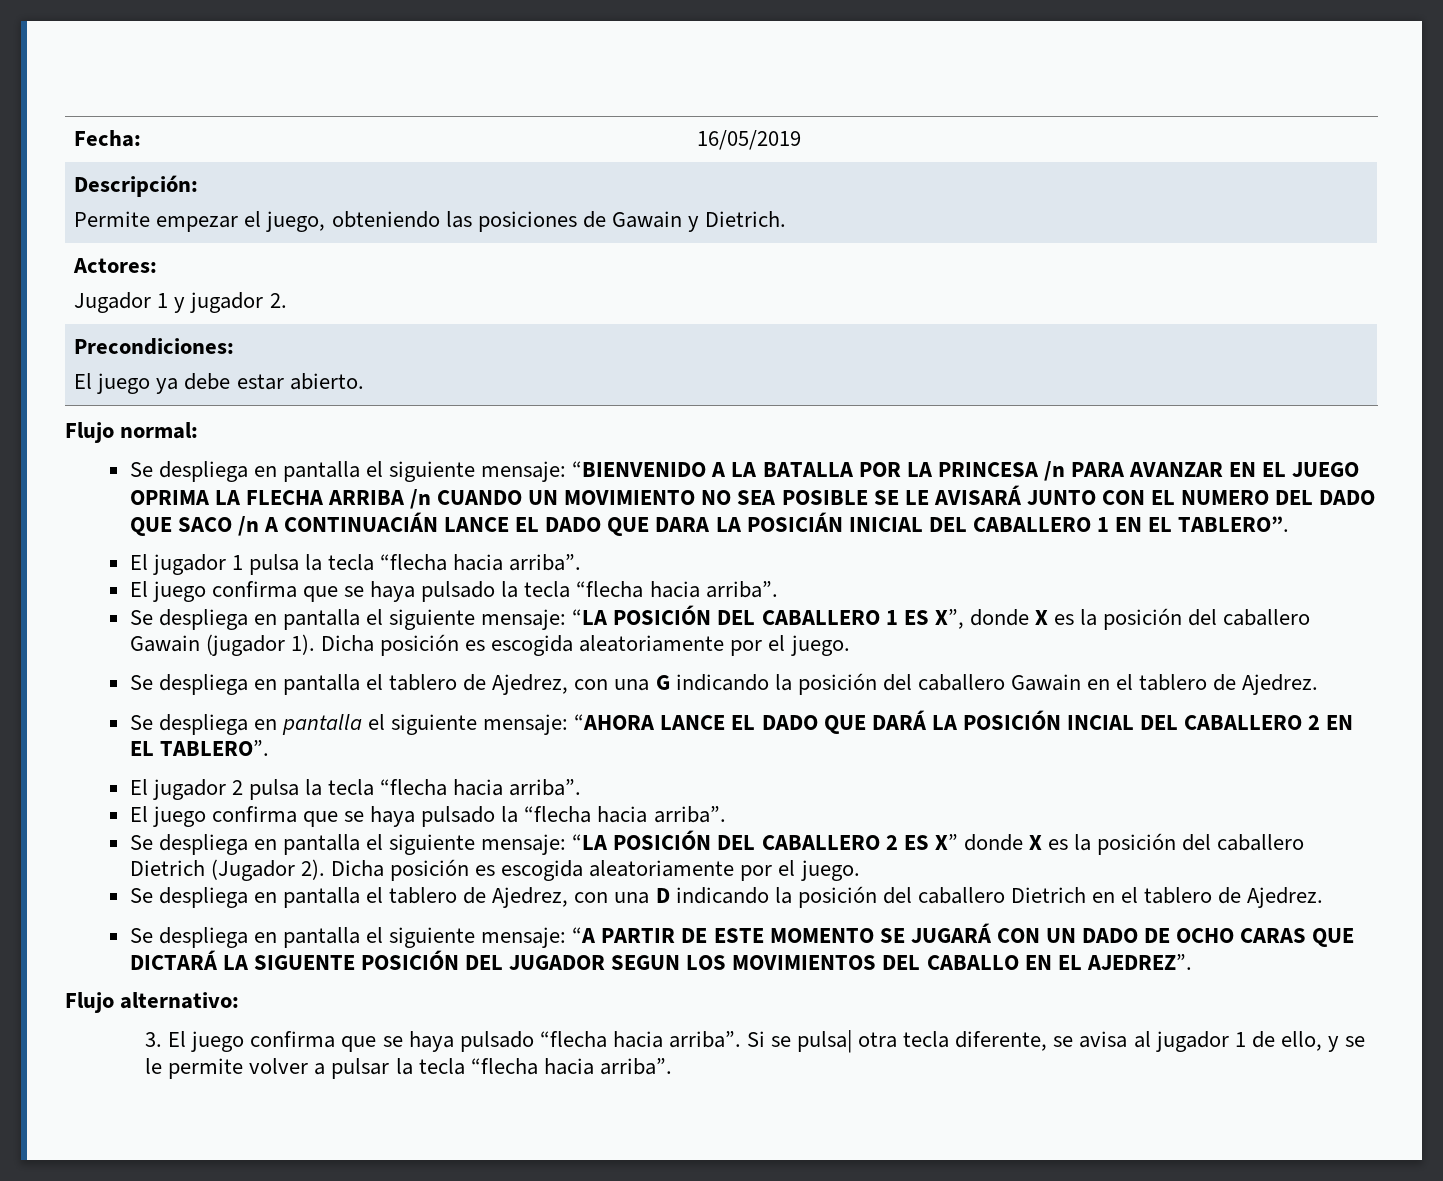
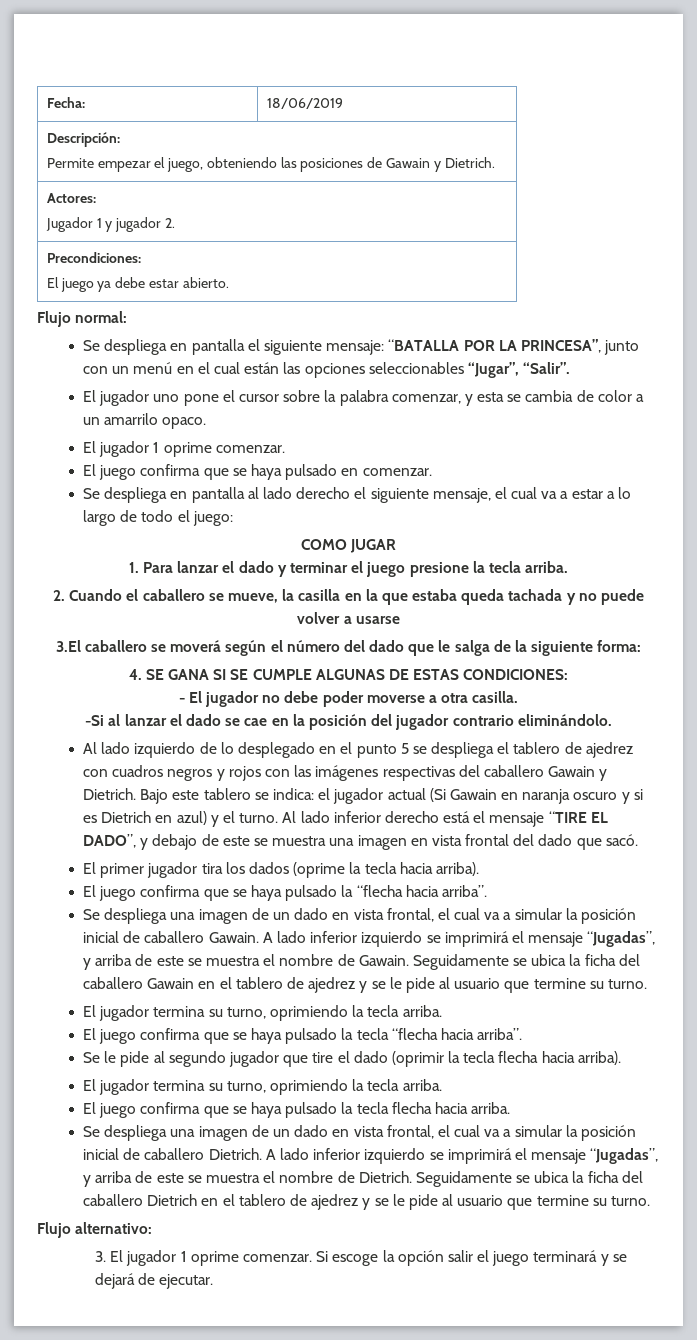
[697,130,802,150] 16/05/2019 -> [266,98,343,109] 18/06/2019
[572,461,1360,481] [129,485,1376,509] [129,512,1290,536] [129,554,582,575] “BIENVENIDO A LA BATALLA POR LA PRINCESA /n PARA AVANZAR EN EL JUEGO OPRIMA LA FLECHA ARRIBA /n CUANDO UN MOVIMIENTO NO SEA POSIBLE SE LE AVISARÁ JUNTO CON EL NUMERO DEL DADO QUE SACO /n A CONTINUACIÁN LANCE EL DADO QUE DARA LA POSICIÁN INICIAL DEL CABALLERO 1 EN EL TABLERO”. // El jugador 1 pulsa la tecla “flecha hacia arriba”. -> [388,339,640,355] [83,362,571,378] [83,390,645,406] [83,413,207,429] [83,441,285,457] [83,464,432,480] [83,487,632,503] [83,510,233,526] [300,539,397,553] [128,561,569,577] [53,589,644,605] [297,612,400,624] [55,640,642,656] [128,669,569,680] [178,691,519,707] [85,714,612,730] [83,742,633,758] [83,765,608,781] [83,788,643,804] [83,811,608,827] [83,834,638,850] [83,862,479,878] [83,885,487,901] [83,908,637,924] [83,931,656,947] [83,954,640,970] [83,977,648,993] [83,1005,442,1021] “BATALLA POR LA PRINCESA”, junto con un menú en el cual están las opciones seleccionables “Jugar”, “Salir”. // El jugador uno pone el cursor sobre la palabra comenzar, y esta se cambia de color a un amarrilo opaco. // El jugador 1 oprime comenzar. // El juego confirma que se haya pulsado en comenzar. // Se despliega en pantalla al lado derecho el siguiente mensaje, el cual va a estar a lo largo de todo el juego: // COMO JUGAR // 1. Para lanzar el dado y terminar el juego presione la tecla arriba. // 2. Cuando el caballero se mueve, la casilla en la que estaba queda tachada y no puede volver a usarse // 3.El caballero se moverá según el número del dado que le salga de la siguiente forma: // 4. SE GANA SI SE CUMPLE ALGUNAS DE ESTAS CONDICIONES: // - El jugador no debe poder moverse a otra casilla. // -Si al lanzar el dado se cae en la posición del jugador contrario eliminándolo. // Al lado izquierdo de lo desplegado en el punto 5 se despliega el tablero de ajedrez con cuadros negros y rojos con las imágenes respectivas del caballero Gawain y Dietrich. Bajo este tablero se indica: el jugador actual (Si Gawain en naranja oscuro y si es Dietrich en azul) y el turno. Al lado inferior derecho está el mensaje “TIRE EL DADO”, y debajo de este se muestra una imagen en vista frontal del dado que sacó. // El primer jugador tira los dados (oprime la tecla hacia arriba). // El juego confirma que se haya pulsado la “flecha hacia arriba”. // Se despliega una imagen de un dado en vista frontal, el cual va a simular la posición inicial de caballero Gawain. A lado inferior izquierdo se imprimirá el mensaje “Jugadas”, y arriba de este se muestra el nombre de Gawain. Seguidamente se ubica la ficha del caballero Gawain en el tablero de ajedrez y se le pide al usuario que termine su turno. // El jugador termina su turno, oprimiendo la tecla arriba.
[158,605,1311,630] [129,634,850,656] [129,673,1319,695] [129,710,1354,735] [129,740,269,756] [129,779,582,800] [129,806,726,827] [129,830,1305,855] [129,859,860,881] [129,886,877,908] despliega en pantalla el siguiente mensaje: “LA POSICIÓN DEL CABALLERO 1 ES X”, donde X es la posición del caballero Gawain (jugador 1). Dicha posición es escogida aleatoriamente por el juego. // Se despliega en pantalla el tablero de Ajedrez, con una G indicando la posición del caballero Gawain en el tablero de Ajedrez. // Se despliega en pantalla el siguiente mensaje: “AHORA LANCE EL DADO QUE DARÁ LA POSICIÓN INCIAL DEL CABALLERO 2 EN EL TABLERO”. // El jugador 2 pulsa la tecla “flecha hacia arriba”. // El juego confirma que se haya pulsado la “flecha hacia arriba”. // Se despliega en pantalla el siguiente mensaje: “LA POSICIÓN DEL CABALLERO 2 ES X” donde X es la posición del caballero Dietrich (Jugador 2). Dicha posición es escogida aleatoriamente por el juego. // Se despliega en pantalla el tablero de Ajedrez, con una D indicando la posición -> [104,1051,621,1067] [83,1079,442,1095] [83,1102,511,1118] [83,1125,637,1141] [83,1148,659,1164] [83,1171,619,1187] le pide al segundo jugador que tire el dado (oprimir la tecla flecha hacia arriba). // El jugador termina su turno, oprimiendo la tecla arriba. // El juego confirma que se haya pulsado la tecla flecha hacia arriba. // Se despliega una imagen de un dado en vista frontal, el cual va a simular la posición inicial de caballero Dietrich. A lado inferior izquierdo se imprimirá el mensaje “Jugadas”, y arriba de este se muestra el nombre de Dietrich. Seguidamente se ubica la ficha
[1247,887,1324,908] [129,923,1355,948] [129,950,1192,970] [65,992,240,1013] [145,1030,1366,1053] [145,1058,672,1079] Ajedrez. // Se despliega en pantalla el siguiente mensaje: “A PARTIR DE ESTE MOMENTO SE JUGARÁ CON UN DADO DE OCHO CARAS QUE DICTARÁ LA SIGUENTE POSICIÓN DEL JUGADOR SEGUN LOS MOVIMIENTOS DEL CABALLO EN EL AJEDREZ”. // Flujo alternativo: // 3. El juego confirma que se haya pulsado “flecha hacia arriba”. Si se pulsa| otra tecla diferente, se avisa al jugador 1 de ello, y se le permite volver a pulsar la tecla “flecha hacia arriba”. -> [311,1194,651,1210] [37,1222,153,1238] [95,1250,627,1266] [95,1273,214,1289] ajedrez y se le pide al usuario que termine su turno. // Flujo alternativo: // 3. El jugador 1 oprime comenzar. Si escoge la opción salir el juego terminará y se dejará de ejecutar.

